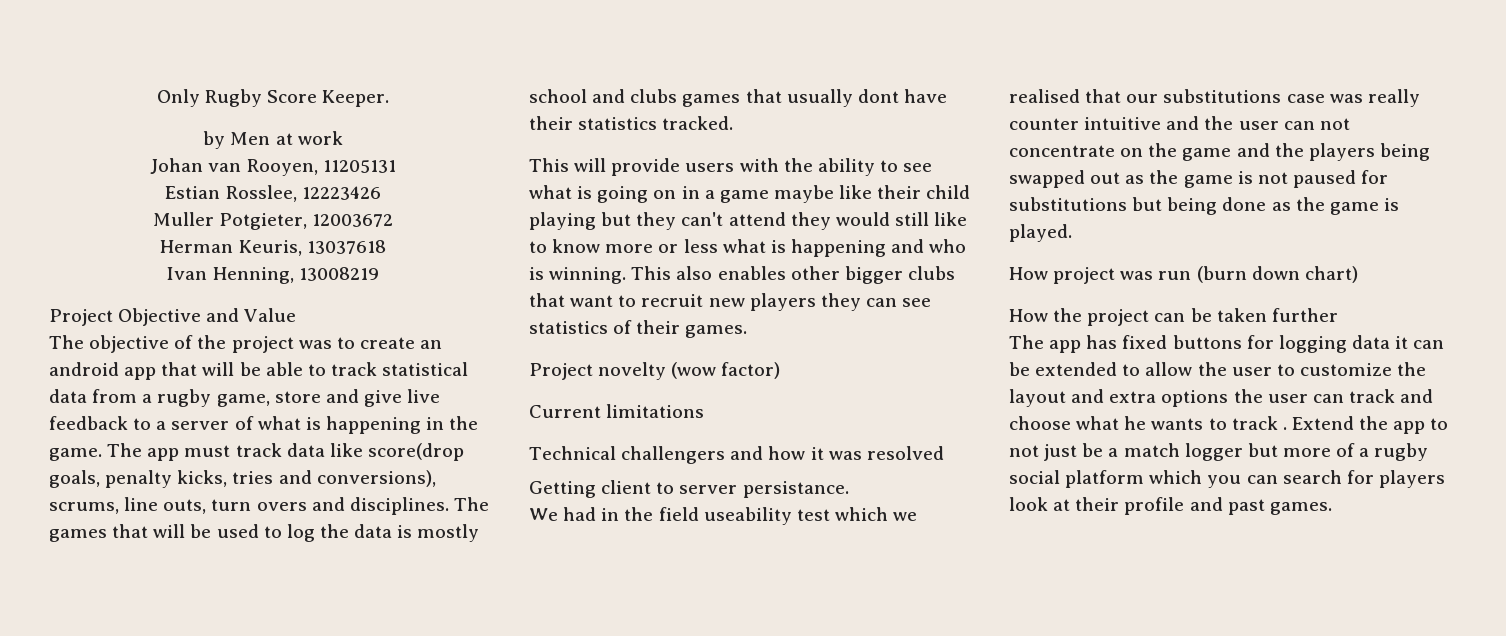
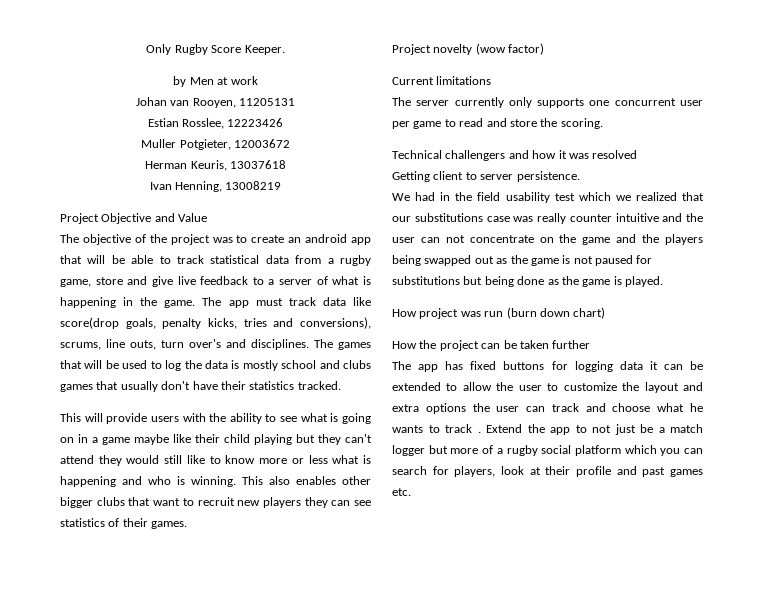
[256,502,307,511] overs -> [189,339,221,348] over's
[857,89,899,103] dont -> [161,381,191,390] don't
(705, 411) none -> [392,97,703,108] [392,118,603,129] // The server currently only supports one concurrent user per game to read and store the scoring.
[742,481,849,498] persistance. -> [516,171,580,182] persistence.
[703,507,792,525] useability -> [505,192,550,203] usability
[1009,89,1080,103] realised -> [635,192,677,201] realized
[1378,470,1445,488] players -> [454,466,496,477] players,
[1269,502,1332,515] games. -> [670,469,703,477] [392,488,411,496] games etc.

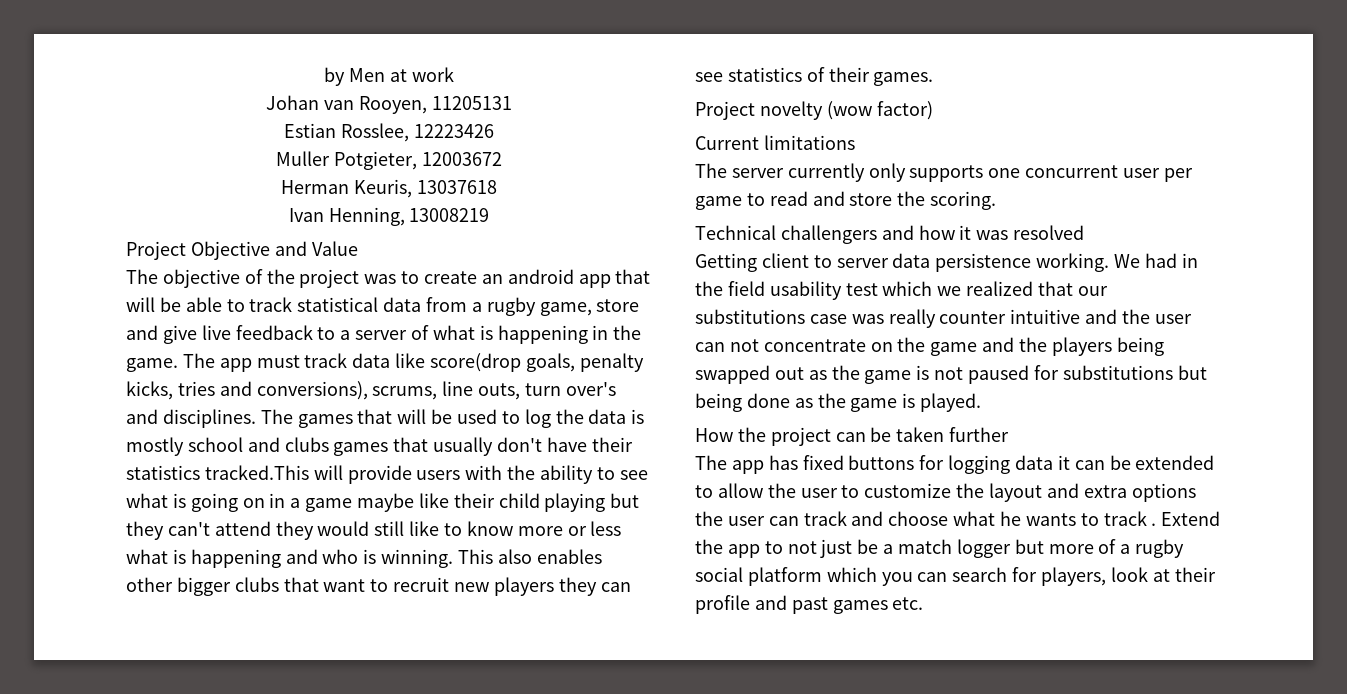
[146,44,285,55] Only Rugby Score Keeper. // -> (324, 76) none
[297,381,341,390] [60,413,81,422] tracked. // This -> [204,465,309,480] tracked.This
[516,171,580,182] persistence. // -> [892,253,1110,272] data persistence working.
[392,307,606,319] // How project was run (burn down chart) -> (982, 402) none

